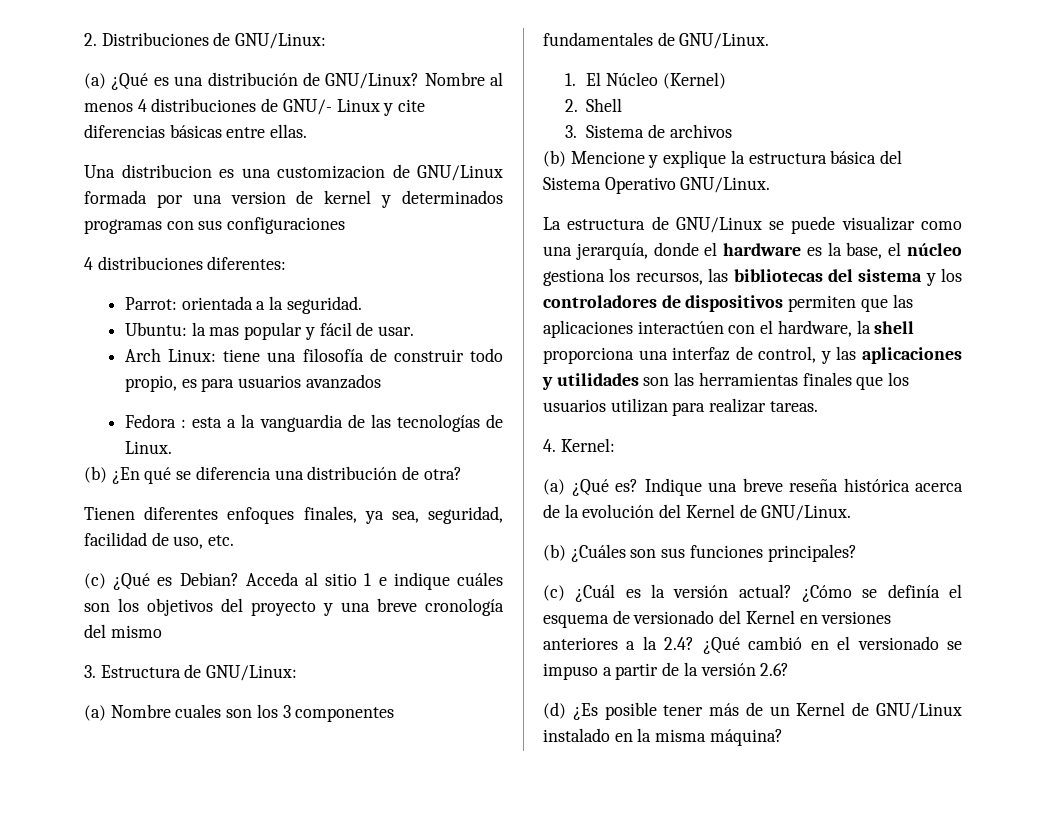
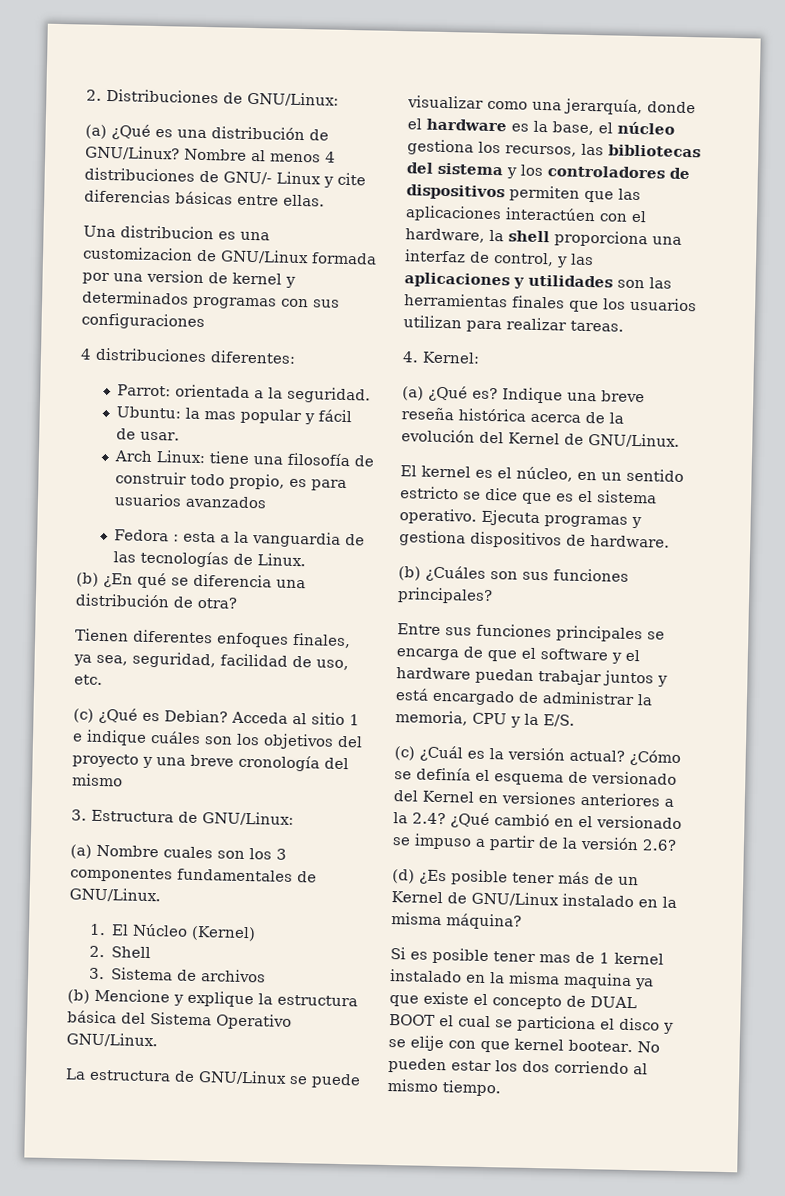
(852, 513) none -> [400,465,684,483] [400,486,657,505] [399,508,642,529] [399,530,670,549] // El kernel es el núcleo, en un sentido estricto se dice que es el sistema operativo. Ejecuta programas y gestiona dispositivos de hardware.
(857, 553) none -> [397,623,665,643] [396,646,640,664] [396,667,668,687] [395,688,653,706] [395,710,575,728] // Entre sus funciones principales se encarga de que el software y el hardware puedan trabajar juntos y está encargado de administrar la memoria, CPU y la E/S.
(783, 737) none -> [390,947,664,965] [390,969,654,990] [389,991,637,1010] [389,1014,674,1034] [388,1035,660,1053] [388,1058,648,1075] [387,1079,501,1097] // Si es posible tener mas de 1 kernel instalado en la misma maquina ya que existe el concepto de DUAL BOOT el cual se particiona el disco y se elije con que kernel bootear. No pueden estar los dos corriendo al mismo tiempo.

